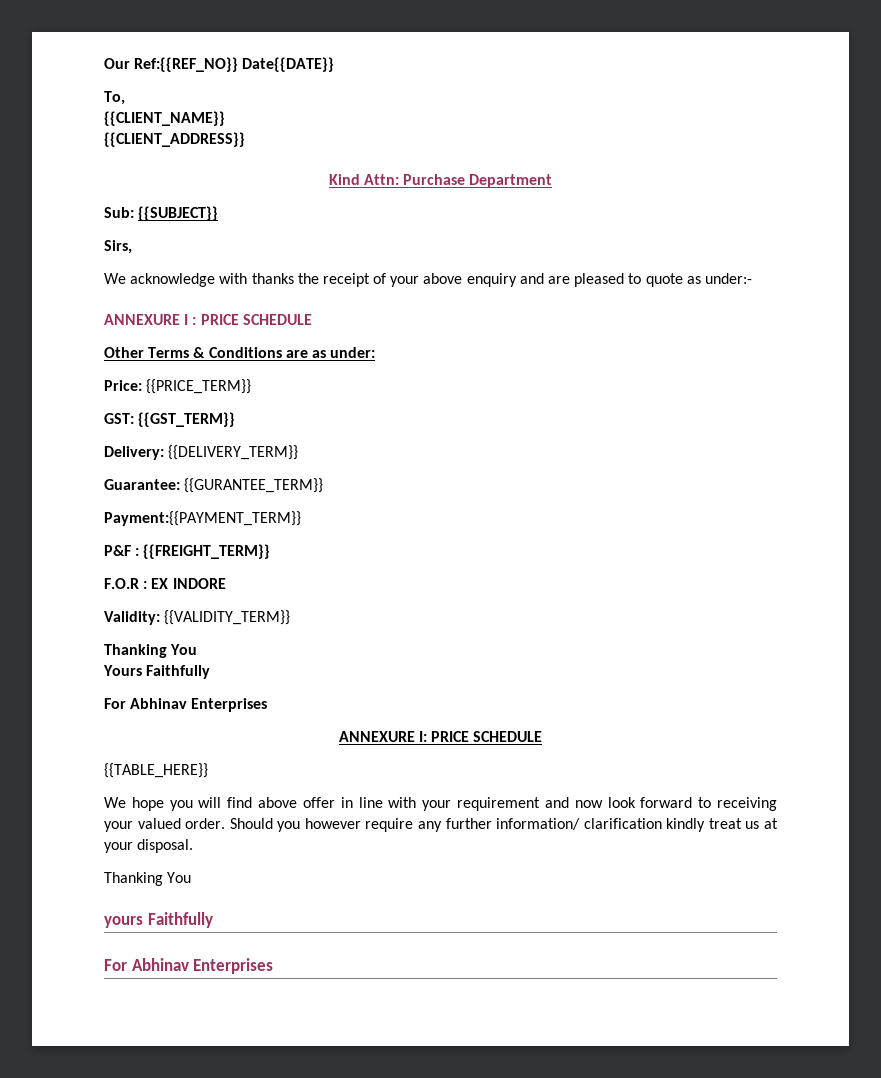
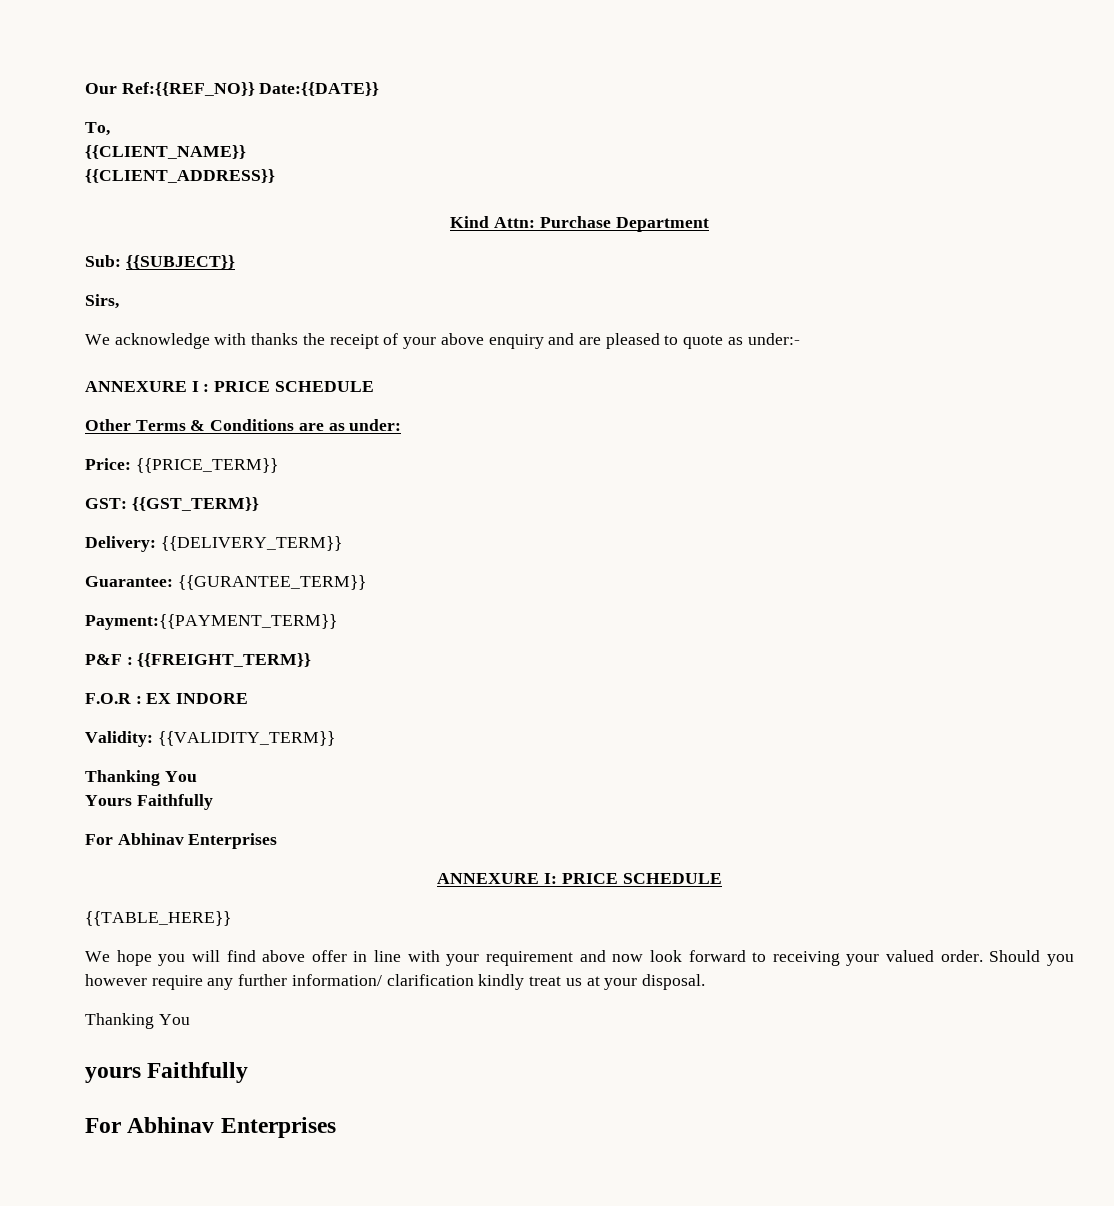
[242,57,335,72] Date{{DATE}} -> [259,82,380,96] Date:{{DATE}}

